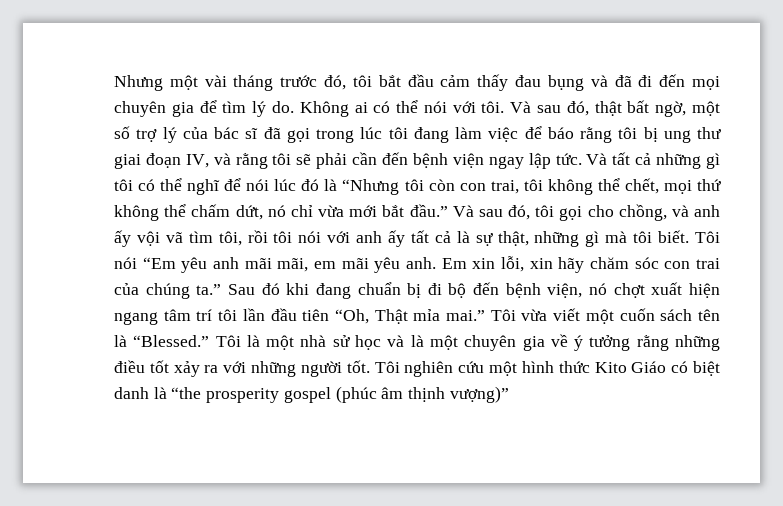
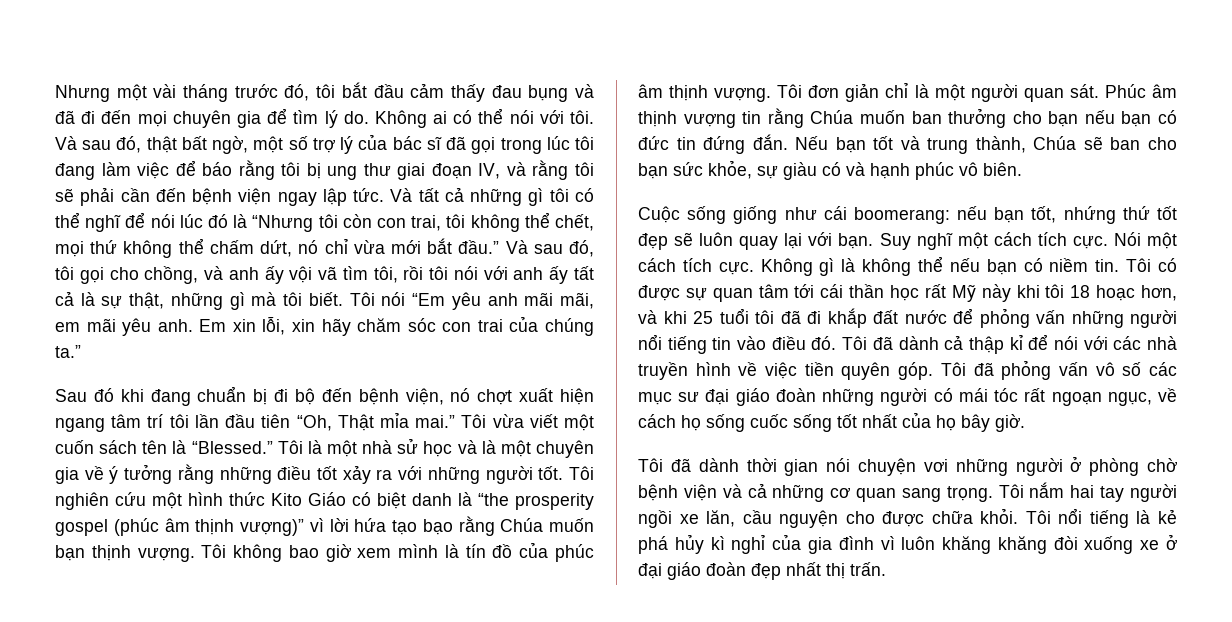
(222, 289) none -> (81, 351) //
(509, 394) none -> [309,516,594,536] [55,542,594,562] [638,82,1177,102] [638,108,1177,128] [638,134,1177,154] [638,160,1022,180] [638,206,1177,224] [638,232,1177,250] [638,256,1177,276] [638,284,1177,302] [638,308,1177,328] [638,334,1177,354] [638,360,1177,380] [638,388,1177,406] [638,412,1025,432] [638,456,1177,476] [638,482,1177,502] [638,508,1177,528] [638,534,1177,554] [638,562,886,580] vì lời hứa tạo bạo rằng Chúa muốn bạn thịnh vượng. Tôi không bao giờ xem mình là tín đồ của phúc âm thịnh vượng. Tôi đơn giản chỉ là một người quan sát. Phúc âm thịnh vượng tin rằng Chúa muốn ban thưởng cho bạn nếu bạn có đức tin đứng đắn. Nếu bạn tốt và trung thành, Chúa sẽ ban cho bạn sức khỏe, sự giàu có và hạnh phúc vô biên. // Cuộc sống giống như cái boomerang: nếu bạn tốt, nhứng thứ tốt đẹp sẽ luôn quay lại với bạn. Suy nghĩ một cách tích cực. Nói một cách tích cực. Không gì là không thể nếu bạn có niềm tin. Tôi có được sự quan tâm tới cái thần học rất Mỹ này khi tôi 18 hoạc hơn, và khi 25 tuổi tôi đã đi khắp đất nước để phỏng vấn những người nổi tiếng tin vào điều đó. Tôi đã dành cả thập kỉ để nói với các nhà truyền hình về việc tiền quyên góp. Tôi đã phỏng vấn vô số các mục sư đại giáo đoàn những người có mái tóc rất ngoạn ngục, về cách họ sống cuốc sống tốt nhất của họ bây giờ. // Tôi đã dành thời gian nói chuyện vơi những người ở phòng chờ bệnh viện và cả những cơ quan sang trọng. Tôi nắm hai tay người ngồi xe lăn, cầu nguyện cho được chữa khỏi. Tôi nổi tiếng là kẻ phá hủy kì nghỉ của gia đình vì luôn khăng khăng đòi xuống xe ở đại giáo đoàn đẹp nhất thị trấn.

